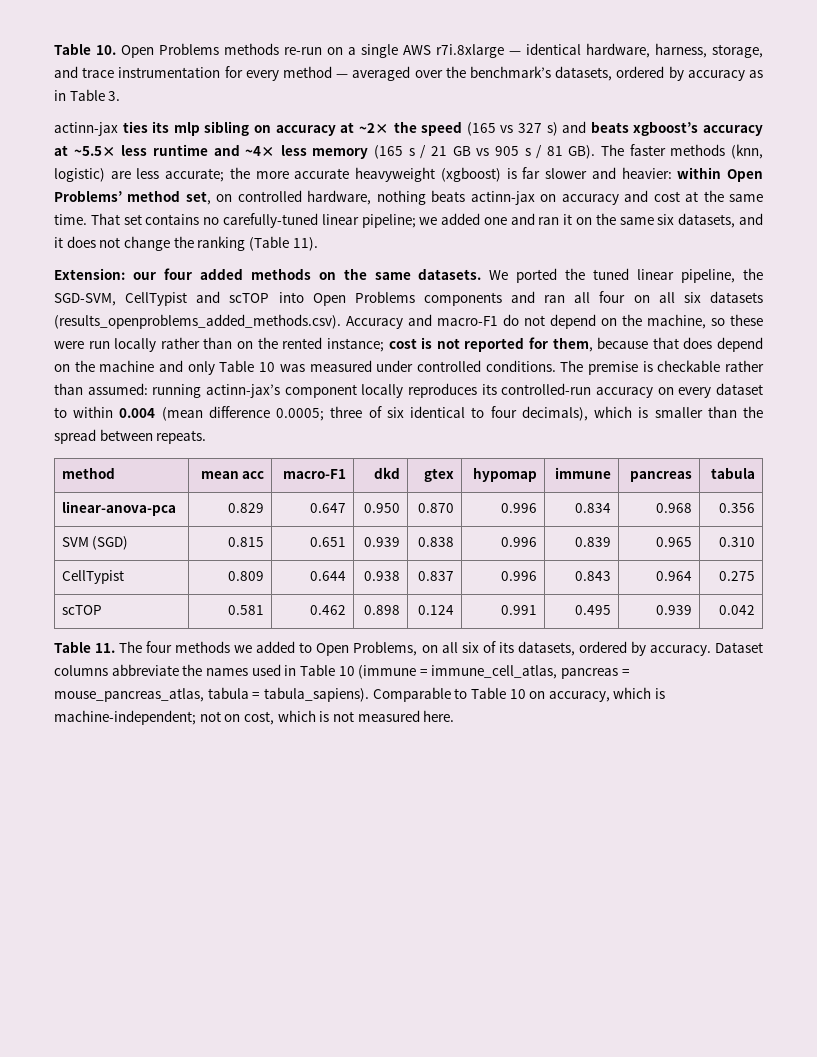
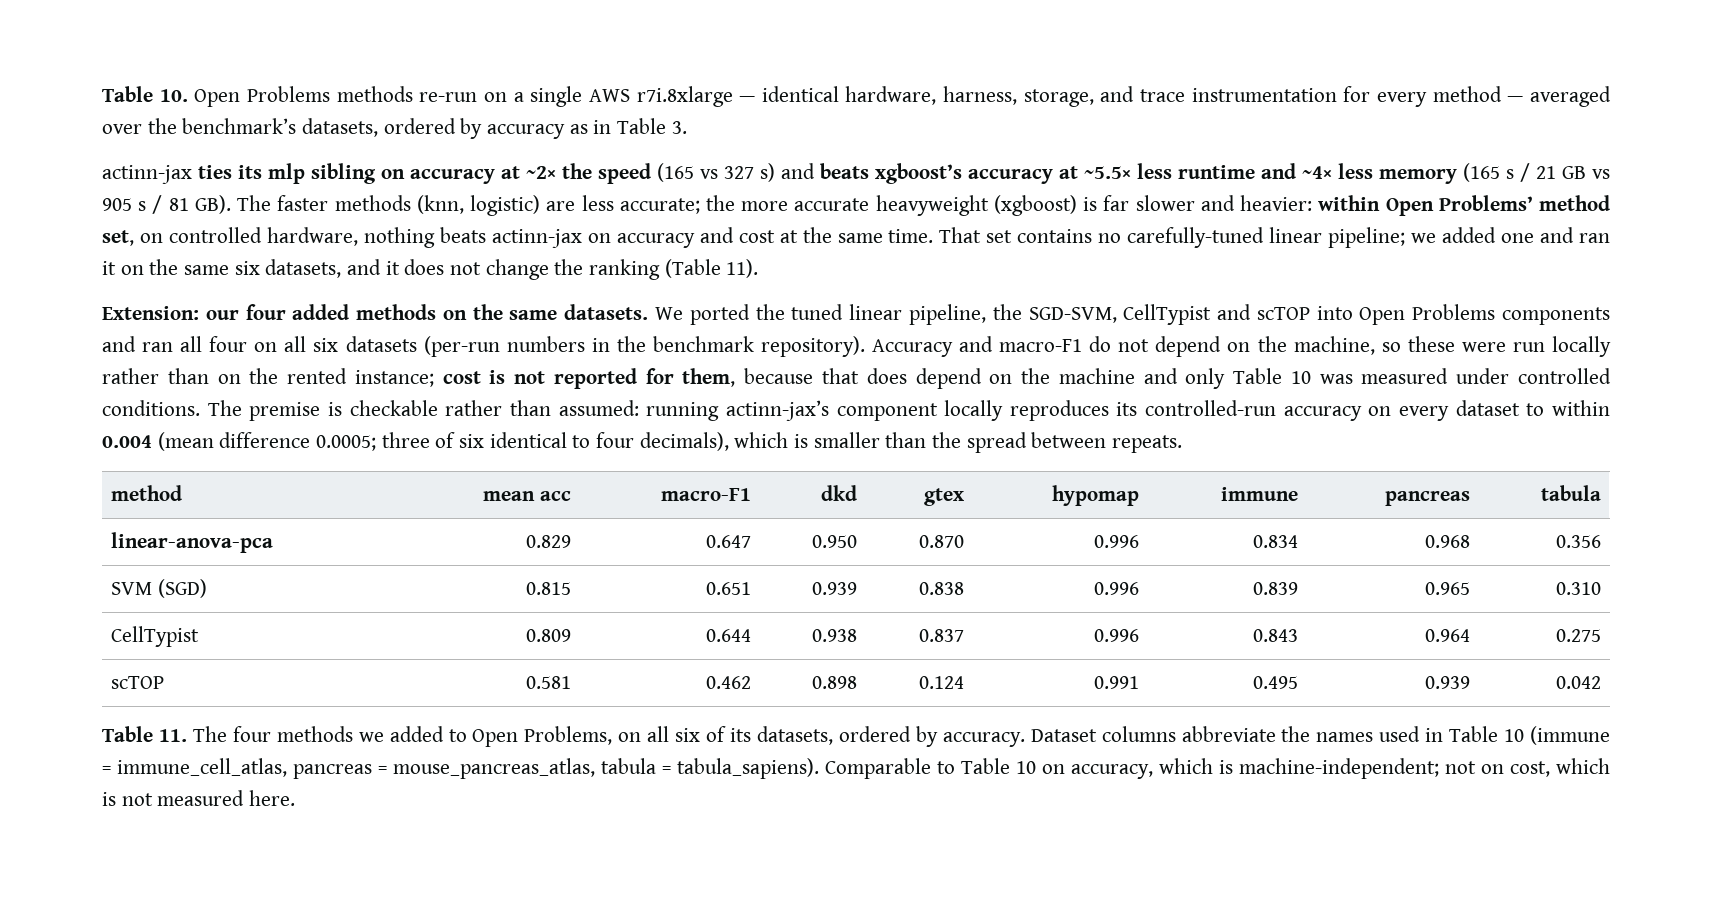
[54,314,341,329] (results_openproblems_added_methods.csv). -> [423,336,865,357] (per-run numbers in the benchmark repository).

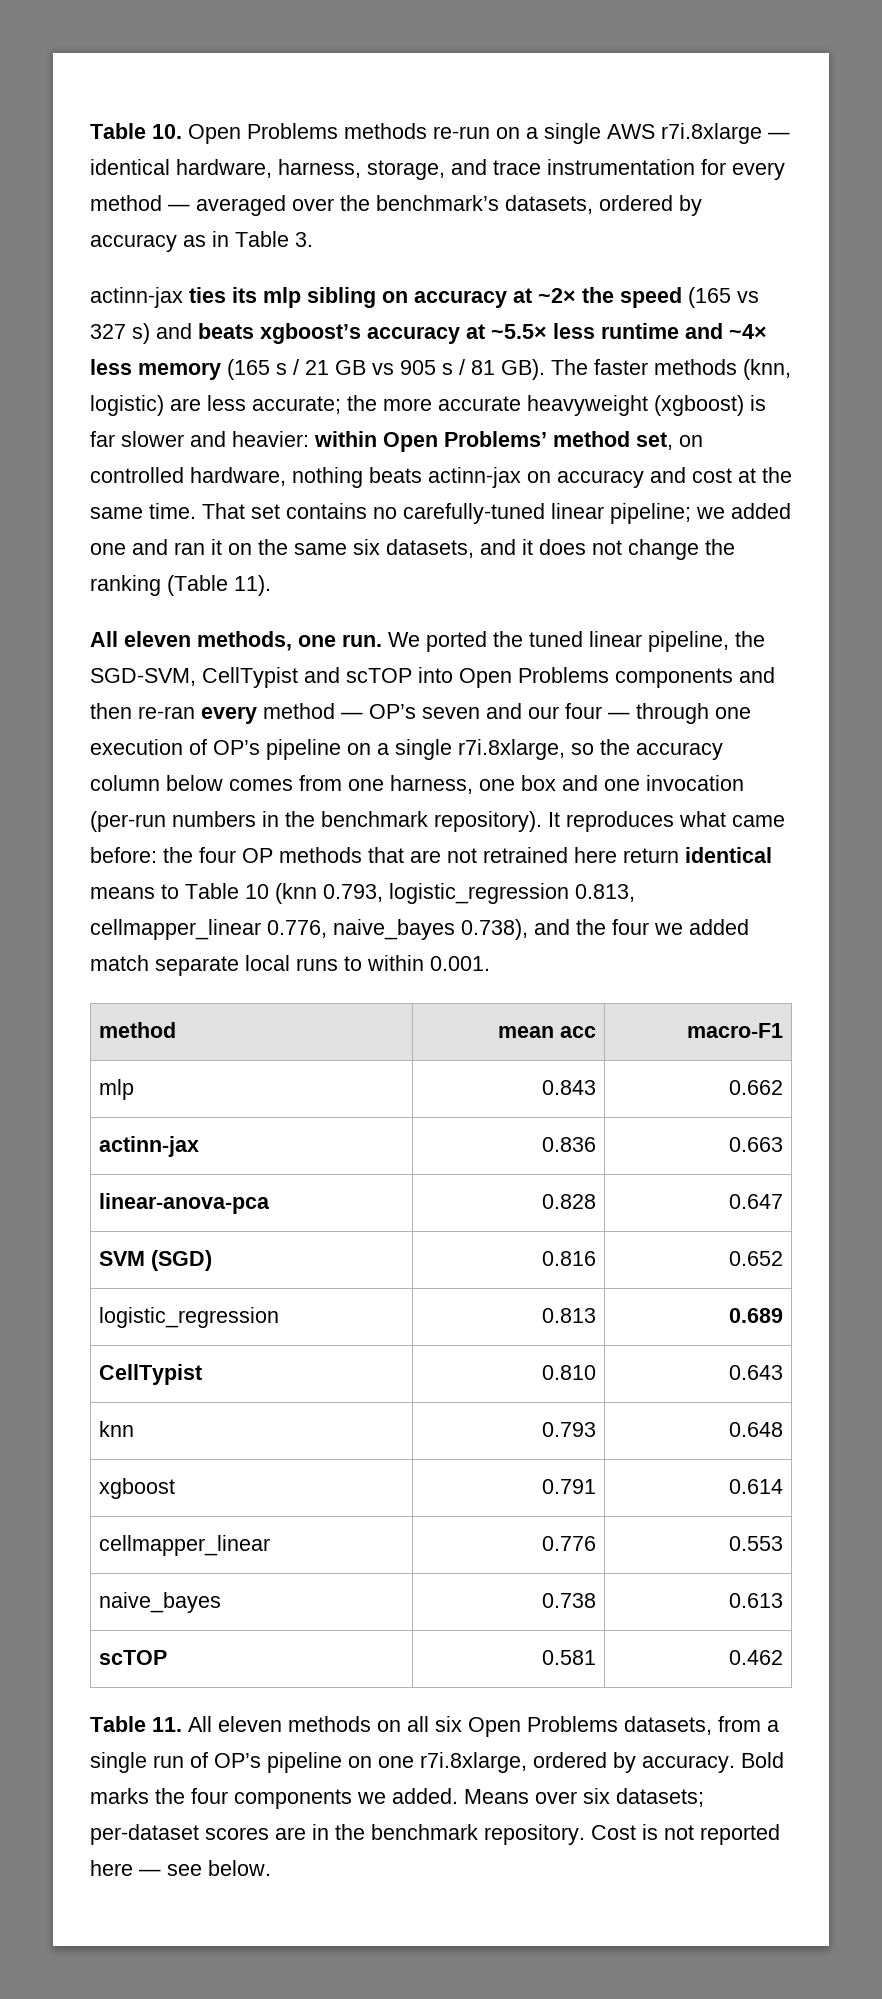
[102,304,649,320] Extension: our four added methods on the same datasets. -> [90,631,382,651] All eleven methods, one run.
[142,336,417,352] ran all four on all six datasets -> [90,703,751,724] [90,739,723,760] [90,775,744,794] then re-ran every method — OP’s seven and our four — through one execution of OP’s pipeline on a single r7i.8xlarge, so the accuracy column below comes from one harness, one box and one invocation
[872,336,1612,357] [102,368,1611,389] [102,400,1611,421] [102,432,1183,453] [111,485,183,501] [482,491,571,501] [660,488,751,501] [820,485,857,501] [923,488,964,506] [1051,485,1139,506] [1220,487,1298,501] [1384,491,1470,506] [1540,485,1601,501] Accuracy and macro-F1 do not depend on the machine, so these were run locally rather than on the rented instance; cost is not reported for them, because that does depend on the machine and only Table 10 was measured under controlled conditions. The premise is checkable rather than assumed: running actinn-jax’s component locally reproduces its controlled-run accuracy on every dataset to within 0.004 (mean difference 0.0005; three of six identical to four decimals), which is smaller than the spread between repeats. // method | mean acc | macro-F1 | dkd | gtex | hypomap | immune | pancreas | tabula -> [548,811,785,832] [90,847,772,863] [90,883,635,904] [90,919,749,940] [90,955,490,976] [99,1022,177,1038] [497,1026,596,1038] [686,1023,783,1038] [99,1079,135,1100] [541,1080,596,1095] [728,1080,783,1095] [99,1136,200,1157] [541,1137,596,1152] [728,1137,783,1152] It reproduces what came before: the four OP methods that are not retrained here return identical means to Table 10 (knn 0.793, logistic_regression 0.813, cellmapper_linear 0.776, naive_bayes 0.738), and the four we added match separate local runs to within 0.001. // method | mean acc | macro-F1 // mlp | 0.843 | 0.662 // actinn-jax | 0.836 | 0.663
[525,535,571,548] 0.829 -> [541,1194,596,1209] 0.828
[811,535,857,548] [918,535,964,548] [1093,535,1139,548] [1252,535,1298,548] [1424,535,1470,548] [1555,535,1601,548] [111,579,208,598] [525,582,571,595] [705,582,751,595] [811,582,857,595] [918,582,964,595] [1093,582,1139,595] [1252,582,1298,595] [1424,582,1470,595] [1555,582,1601,595] [111,626,200,647] [525,629,571,642] [705,629,751,642] [811,629,857,642] [918,629,964,642] [1093,629,1139,642] [1252,629,1298,642] [1424,629,1470,642] [1555,629,1601,642] [111,676,165,689] [525,676,571,689] [705,676,751,689] [811,676,857,689] [918,676,964,689] [1093,676,1139,689] [1252,676,1298,689] [1424,676,1470,689] [1555,676,1601,689] [102,726,1610,747] [102,758,1610,779] [102,790,296,806] | 0.950 | 0.870 | 0.996 | 0.834 | 0.968 | 0.356 // SVM (SGD) | 0.815 | 0.651 | 0.939 | 0.838 | 0.996 | 0.839 | 0.965 | 0.310 // CellTypist | 0.809 | 0.644 | 0.938 | 0.837 | 0.996 | 0.843 | 0.964 | 0.275 // scTOP | 0.581 | 0.462 | 0.898 | 0.124 | 0.991 | 0.495 | 0.939 | 0.042 // Table 11. The four methods we added to Open Problems, on all six of its datasets, ordered by accuracy. Dataset columns abbreviate the names used in Table 10 (immune = immune_cell_atlas, pancreas = mouse_pancreas_atlas, tabula = tabula_sapiens). Comparable to Table 10 on accuracy, which is machine-independent; not on cost, which is not measured here. -> [99,1250,213,1271] [541,1251,596,1266] [728,1251,783,1266] [99,1307,280,1328] [541,1308,596,1323] [728,1308,783,1323] [99,1364,203,1385] [541,1365,596,1380] [728,1365,783,1380] [99,1421,135,1437] [541,1422,596,1437] [728,1422,783,1437] [99,1478,176,1499] [541,1479,596,1494] [728,1479,783,1494] [99,1535,271,1556] [541,1536,596,1551] [728,1536,783,1551] [99,1592,222,1613] [541,1593,596,1608] [728,1593,783,1608] [99,1650,168,1665] [541,1650,596,1665] [728,1650,783,1665] [90,1716,779,1737] [90,1752,784,1773] [90,1788,704,1809] [90,1824,780,1845] [90,1860,271,1876] // SVM (SGD) | 0.816 | 0.652 // logistic_regression | 0.813 | 0.689 // CellTypist | 0.810 | 0.643 // knn | 0.793 | 0.648 // xgboost | 0.791 | 0.614 // cellmapper_linear | 0.776 | 0.553 // naive_bayes | 0.738 | 0.613 // scTOP | 0.581 | 0.462 // Table 11. All eleven methods on all six Open Problems datasets, from a single run of OP’s pipeline on one r7i.8xlarge, ordered by accuracy. Bold marks the four components we added. Means over six datasets; per-dataset scores are in the benchmark repository. Cost is not reported here — see below.

